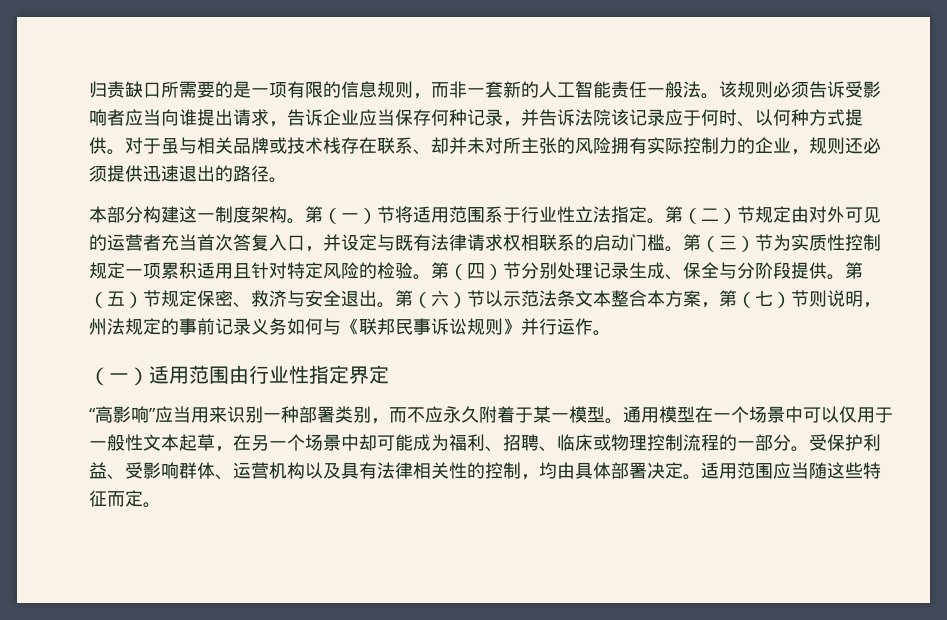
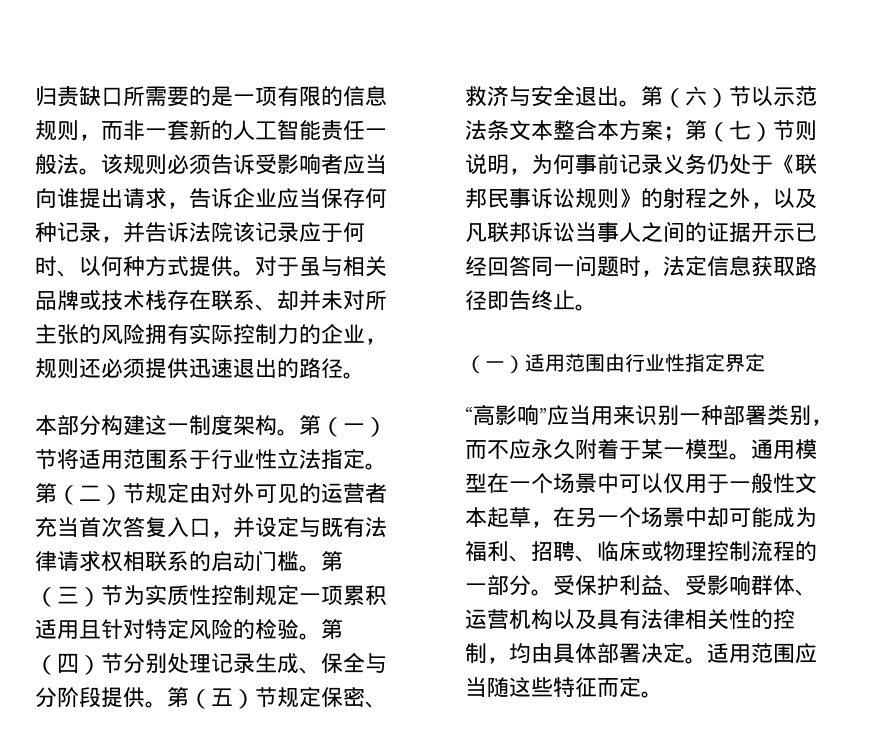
[701,302,719,308] ， -> [663,126,685,141] ；
[89,318,179,335] 州法规定的 -> [531,154,575,174] 为何
[287,318,341,335] 如何与 -> [707,154,773,174] 仍处于
[521,318,593,335] 并行运作 -> [641,188,817,209] [465,221,817,243] [465,255,817,277] [465,290,575,311] 的射程之外，以及凡联邦诉讼当事人之间的证据开示已经回答同一问题时，法定信息获取路径即告终止

